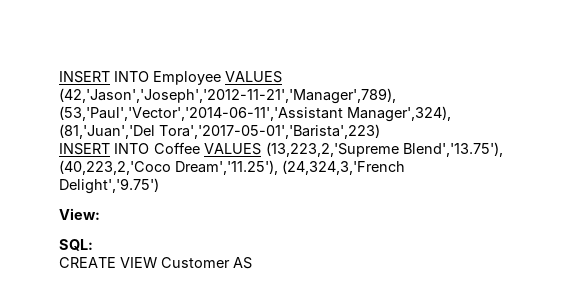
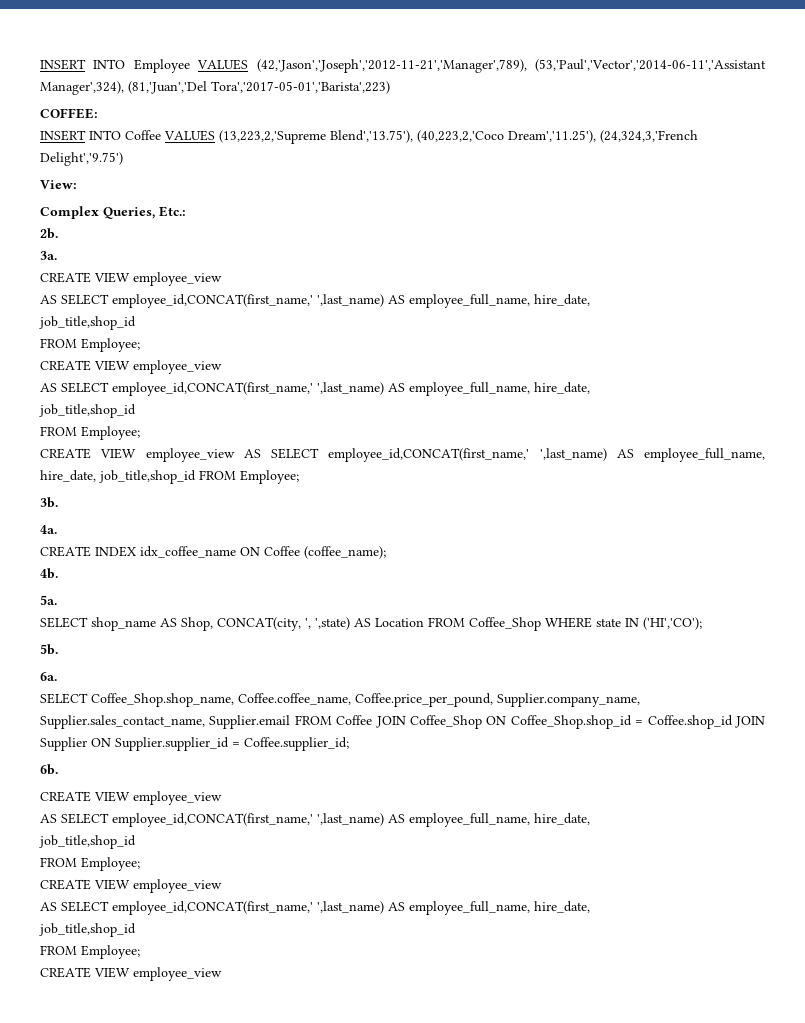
(380, 131) none -> [40,108,98,119] // COFFEE:
[59,239,93,251] [59,257,252,269] SQL: // CREATE VIEW Customer AS -> [40,206,186,219] [40,228,58,239] [40,251,57,260] [40,272,222,286] [40,294,590,308] [39,316,136,330] [40,338,140,352] [40,360,222,374] [40,382,590,396] [39,404,136,418] [40,426,140,440] [40,448,765,462] [40,470,299,484] [40,497,58,508] [40,525,57,534] [40,546,386,559] [40,568,58,579] [40,595,57,605] [40,617,702,631] [40,644,58,655] [40,672,57,681] [40,693,640,707] [40,715,765,729] [40,737,349,751] [40,764,58,775] [40,791,222,805] [40,813,590,827] [39,835,136,849] [40,857,140,871] [40,879,222,893] [40,901,590,915] [39,923,136,937] [40,945,140,959] [40,967,222,981] Complex Queries, Etc.: // 2b. // 3a. // CREATE VIEW employee_view // AS SELECT employee_id,CONCAT(first_name,' ',last_name) AS employee_full_name, hire_date, // job_title,shop_id // FROM Employee; // CREATE VIEW employee_view // AS SELECT employee_id,CONCAT(first_name,' ',last_name) AS employee_full_name, hire_date, // job_title,shop_id // FROM Employee; // CREATE VIEW employee_view AS SELECT employee_id,CONCAT(first_name,' ',last_name) AS employee_full_name, hire_date, job_title,shop_id FROM Employee; // 3b. // 4a. // CREATE INDEX idx_coffee_name ON Coffee (coffee_name); // 4b. // 5a. // SELECT shop_name AS Shop, CONCAT(city, ', ',state) AS Location FROM Coffee_Shop WHERE state IN ('HI','CO'); // 5b. // 6a. // SELECT Coffee_Shop.shop_name, Coffee.coffee_name, Coffee.price_per_pound, Supplier.company_name, Supplier.sales_contact_name, Supplier.email FROM Coffee JOIN Coffee_Shop ON Coffee_Shop.shop_id = Coffee.shop_id JOIN Supplier ON Supplier.supplier_id = Coffee.supplier_id; // 6b. // CREATE VIEW employee_view // AS SELECT employee_id,CONCAT(first_name,' ',last_name) AS employee_full_name, hire_date, // job_title,shop_id // FROM Employee; // CREATE VIEW employee_view // AS SELECT employee_id,CONCAT(first_name,' ',last_name) AS employee_full_name, hire_date, // job_title,shop_id // FROM Employee; // CREATE VIEW employee_view

